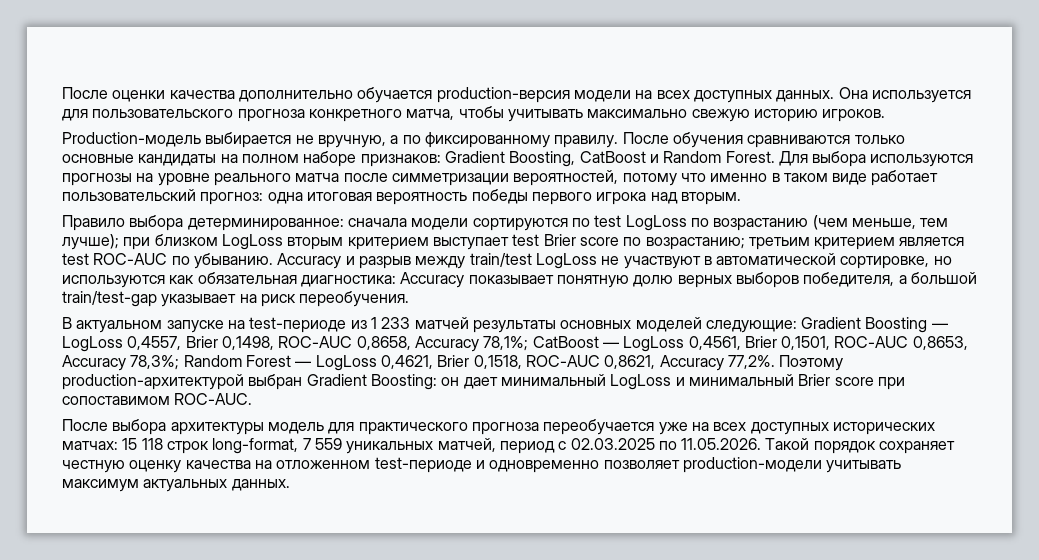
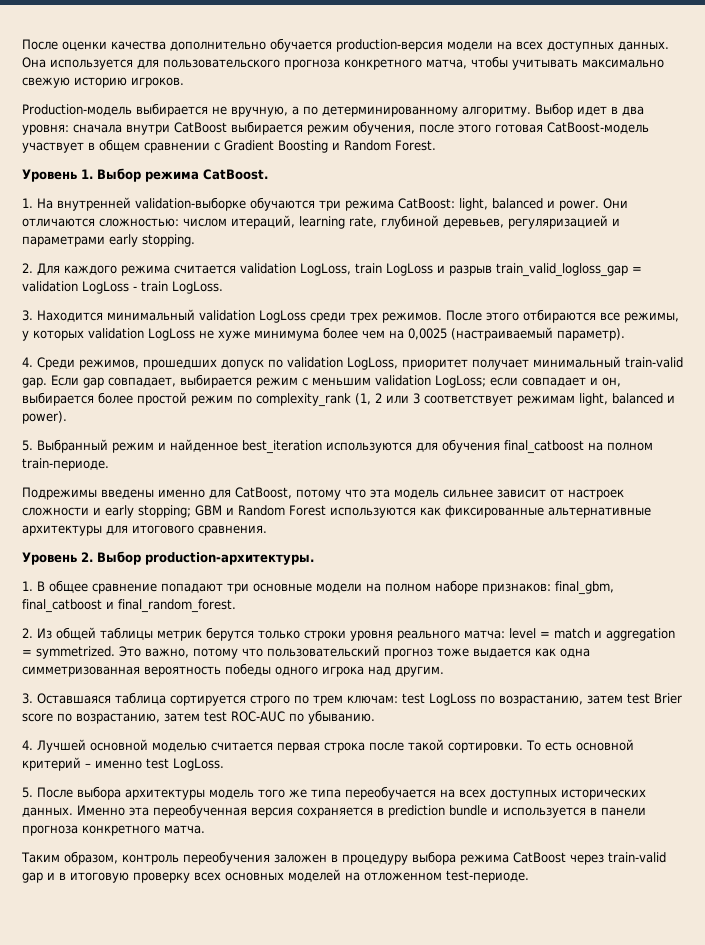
[424,132,905,148] [62,151,974,167] [62,170,939,186] [62,189,372,205] фиксированному правилу. После обучения сравниваются только основные кандидаты на полном наборе признаков: Gradient Boosting, CatBoost и Random Forest. Для выбора используются прогнозы на уровне реального матча после симметризации вероятностей, потому что именно в таком виде работает пользовательский прогноз: одна итоговая -> [322,103,644,117] [22,121,649,135] [22,139,436,153] [22,168,268,182] [22,197,628,211] [22,215,620,229] [22,234,195,247] [22,263,642,277] [22,281,223,294] [22,309,679,323] [22,327,625,341] [22,356,683,370] [22,374,621,388] [22,392,675,407] [22,411,67,424] [22,439,653,454] [22,458,109,471] [22,487,624,500] [22,505,651,518] [22,525,267,536] [22,551,314,565] [22,580,614,595] [22,599,236,613] [22,627,675,641] [22,645,590,659] [22,666,140,677] детерминированному алгоритму. Выбор идет в два уровня: сначала внутри CatBoost выбирается режим обучения, после этого готовая CatBoost-модель участвует в общем сравнении с Gradient Boosting и Random Forest. // Уровень 1. Выбор режима CatBoost. // 1. На внутренней validation-выборке обучаются три режима CatBoost: light, balanced и power. Они отличаются сложностью: числом итераций, learning rate, глубиной деревьев, регуляризацией и параметрами early stopping. // 2. Для каждого режима считается validation LogLoss, train LogLoss и разрыв train_valid_logloss_gap = validation LogLoss - train LogLoss. // 3. Находится минимальный validation LogLoss среди трех режимов. После этого отбираются все режимы, у которых validation LogLoss не хуже минимума более чем на 0,0025 (настраиваемый параметр). // 4. Среди режимов, прошедших допуск по validation LogLoss, приоритет получает минимальный train-valid gap. Если gap совпадает, выбирается режим с меньшим validation LogLoss; если совпадает и он, выбирается более простой режим по complexity_rank (1, 2 или 3 соответствует режимам light, balanced и power). // 5. Выбранный режим и найденное best_iteration используются для обучения final_catboost на полном train-периоде. // Подрежимы введены именно для CatBoost, потому что эта модель сильнее зависит от настроек сложности и early stopping; GBM и Random Forest используются как фиксированные альтернативные архитектуры для итогового сравнения. // Уровень 2. Выбор production-архитектуры. // 1. В общее сравнение попадают три основные модели на полном наборе признаков: final_gbm, final_catboost и final_random_forest. // 2. Из общей таблицы метрик берутся только строки уровня реального матча: level = match и aggregation = symmetrized. Это важно, потому что пользовательский прогноз тоже выдается как одна симметризованная
[531,192,592,205] первого -> [275,666,318,676] одного
[680,192,741,205] [62,215,949,231] [62,234,965,250] [62,253,952,269] [62,272,977,288] [62,291,410,307] [62,317,948,333] [62,336,968,352] [62,355,844,371] [62,374,905,390] [62,393,253,405] [62,419,935,435] [62,438,956,454] [62,457,902,473] [62,479,290,492] вторым. // Правило выбора детерминированное: сначала модели сортируются по test LogLoss по возрастанию (чем меньше, тем лучше); при близком LogLoss вторым критерием выступает test Brier score по возрастанию; третьим критерием является test ROC-AUC по убыванию. Accuracy и разрыв между train/test LogLoss не участвуют в автоматической сортировке, но используются как обязательная диагностика: Accuracy показывает понятную долю верных выборов победителя, а большой train/test-gap указывает на риск переобучения. // В актуальном запуске на test-периоде из 1 233 матчей результаты основных моделей следующие: Gradient Boosting — LogLoss 0,4557, Brier 0,1498, ROC-AUC 0,8658, Accuracy 78,1%; CatBoost — LogLoss 0,4561, Brier 0,1501, ROC-AUC 0,8653, Accuracy 78,3%; Random Forest — LogLoss 0,4621, Brier 0,1518, ROC-AUC 0,8621, Accuracy 77,2%. Поэтому production-архитектурой выбран Gradient Boosting: он дает минимальный LogLoss и минимальный Brier score при сопоставимом ROC-AUC. // После выбора архитектуры модель для практического прогноза переобучается уже на всех доступных исторических матчах: 15 118 строк long-format, 7 559 уникальных матчей, период с 02.03.2025 по 11.05.2026. Такой порядок сохраняет честную оценку качества на отложенном test-периоде и одновременно позволяет production-модели учитывать максимум актуальных данных. -> [395,666,444,677] [22,692,682,706] [22,710,375,724] [22,739,634,753] [22,757,224,771] [22,786,646,800] [22,804,646,818] [22,825,205,836] [21,851,666,865] [22,869,529,883] другим. // 3. Оставшаяся таблица сортируется строго по трем ключам: test LogLoss по возрастанию, затем test Brier score по возрастанию, затем test ROC-AUC по убыванию. // 4. Лучшей основной моделью считается первая строка после такой сортировки. То есть основной критерий – именно test LogLoss. // 5. После выбора архитектуры модель того же типа переобучается на всех доступных исторических данных. Именно эта переобученная версия сохраняется в prediction bundle и используется в панели прогноза конкретного матча. // Таким образом, контроль переобучения заложен в процедуру выбора режима CatBoost через train-valid gap и в итоговую проверку всех основных моделей на отложенном test-периоде.

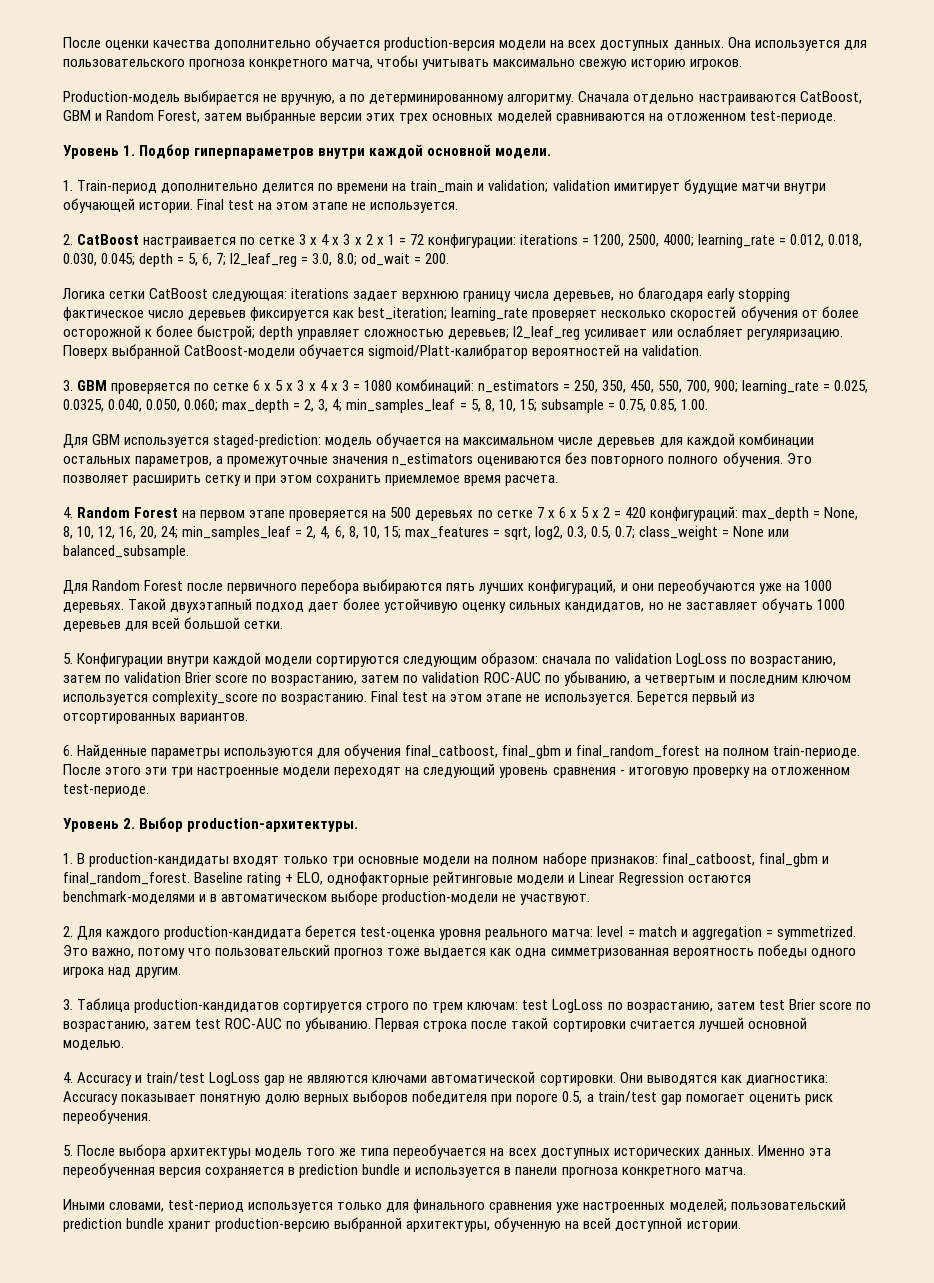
[535,103,644,117] [22,121,649,135] [22,139,436,153] [22,168,268,182] [22,197,628,211] [22,215,620,229] [22,234,195,247] [22,263,642,277] [22,281,223,294] [22,309,679,323] [22,327,625,341] [22,356,683,370] [22,374,621,388] [22,392,675,407] [22,411,67,424] [22,439,653,454] [22,458,109,471] [22,487,624,500] [22,505,651,518] [22,525,267,536] Выбор идет в два уровня: сначала внутри CatBoost выбирается режим обучения, после этого готовая CatBoost-модель участвует в общем сравнении с Gradient Boosting и Random Forest. // Уровень 1. Выбор режима CatBoost. // 1. На внутренней validation-выборке обучаются три режима CatBoost: light, balanced и power. Они отличаются сложностью: числом итераций, learning rate, глубиной деревьев, регуляризацией и параметрами early stopping. // 2. Для каждого режима считается validation LogLoss, train LogLoss и разрыв train_valid_logloss_gap = validation LogLoss - train LogLoss. // 3. Находится минимальный validation LogLoss среди трех режимов. После этого отбираются все режимы, у которых validation LogLoss не хуже минимума более чем на 0,0025 (настраиваемый параметр). // 4. Среди режимов, прошедших допуск по validation LogLoss, приоритет получает минимальный train-valid gap. Если gap совпадает, выбирается режим с меньшим validation LogLoss; если совпадает и он, выбирается более простой режим по complexity_rank (1, 2 или 3 соответствует режимам light, balanced и power). // 5. Выбранный режим и найденное best_iteration используются для обучения final_catboost на полном train-периоде. // Подрежимы введены именно для CatBoost, потому что эта модель сильнее зависит от настроек сложности и early stopping; GBM и Random Forest используются как фиксированные альтернативные архитектуры для итогового сравнения. -> [578,91,862,105] [63,109,836,124] [63,144,552,159] [63,179,826,194] [63,198,459,213] [63,234,863,248] [63,253,449,267] [62,287,790,302] [63,306,859,321] [63,325,843,340] [63,344,703,359] [63,379,869,394] [63,399,708,413] [63,433,814,448] [63,452,812,467] [63,475,559,486] [63,506,859,521] [63,526,790,540] [63,545,189,559] [63,579,832,594] [63,598,845,613] [63,617,284,632] [63,652,836,667] [63,671,851,686] [63,690,755,705] [63,713,249,724] [63,744,860,759] [63,763,850,778] [63,784,149,797] Сначала отдельно настраиваются CatBoost, GBM и Random Forest, затем выбранные версии этих трех основных моделей сравниваются на отложенном test-периоде. // Уровень 1. Подбор гиперпараметров внутри каждой основной модели. // 1. Train-период дополнительно делится по времени на train_main и validation; validation имитирует будущие матчи внутри обучающей истории. Final test на этом этапе не используется. // 2. CatBoost настраивается по сетке 3 x 4 x 3 x 2 x 1 = 72 конфигурации: iterations = 1200, 2500, 4000; learning_rate = 0.012, 0.018, 0.030, 0.045; depth = 5, 6, 7; l2_leaf_reg = 3.0, 8.0; od_wait = 200. // Логика сетки CatBoost следующая: iterations задает верхнюю границу числа деревьев, но благодаря early stopping фактическое число деревьев фиксируется как best_iteration; learning_rate проверяет несколько скоростей обучения от более осторожной к более быстрой; depth управляет сложностью деревьев; l2_leaf_reg усиливает или ослабляет регуляризацию. Поверх выбранной CatBoost-модели обучается sigmoid/Platt-калибратор вероятностей на validation. // 3. GBM проверяется по сетке 6 x 5 x 3 x 4 x 3 = 1080 комбинаций: n_estimators = 250, 350, 450, 550, 700, 900; learning_rate = 0.025, 0.0325, 0.040, 0.050, 0.060; max_depth = 2, 3, 4; min_samples_leaf = 5, 8, 10, 15; subsample = 0.75, 0.85, 1.00. // Для GBM используется staged-prediction: модель обучается на максимальном числе деревьев для каждой комбинации остальных параметров, а промежуточные значения n_estimators оцениваются без повторного полного обучения. Это позволяет расширить сетку и при этом сохранить приемлемое время расчета. // 4. Random Forest на первом этапе проверяется на 500 деревьях по сетке 7 x 6 x 5 x 2 = 420 конфигураций: max_depth = None, 8, 10, 12, 16, 20, 24; min_samples_leaf = 2, 4, 6, 8, 10, 15; max_features = sqrt, log2, 0.3, 0.5, 0.7; class_weight = None или balanced_subsample. // Для Random Forest после первичного перебора выбираются пять лучших конфигураций, и они переобучаются уже на 1000 деревьях. Такой двухэтапный подход дает более устойчивую оценку сильных кандидатов, но не заставляет обучать 1000 деревьев для всей большой сетки. // 5. Конфигурации внутри каждой модели сортируются следующим образом: сначала по validation LogLoss по возрастанию, затем по validation Brier score по возрастанию, затем по validation ROC-AUC по убыванию, а четвертым и последним ключом используется complexity_score по возрастанию. Final test на этом этапе не используется. Берется первый из отсортированных вариантов. // 6. Найденные параметры используются для обучения final_catboost, final_gbm и final_random_forest на полном train-периоде. После этого эти три настроенные модели переходят на следующий уровень сравнения - итоговую проверку на отложенном test-периоде.
[49,580,223,594] общее сравнение попадают -> [89,853,329,867] production-кандидаты входят только
[555,581,614,595] [22,599,102,613] final_gbm, final_catboost -> [661,853,818,867] final_catboost, final_gbm
[22,627,346,641] // 2. Из общей таблицы метрик берутся только строки -> [194,871,751,886] [63,890,591,905] [63,925,436,940] Baseline rating + ELO, однофакторные рейтинговые модели и Linear Regression остаются benchmark-моделями и в автоматическом выборе production-модели не участвуют. // 2. Для каждого production-кандидата берется test-оценка
[37,692,166,705] Оставшаяся таблица -> [77,998,280,1013] Таблица production-кандидатов
[22,739,634,753] [22,757,224,771] // 4. Лучшей основной моделью считается первая строка после такой сортировки. То есть основной критерий – именно test LogLoss. -> [375,1017,807,1032] [63,1040,124,1050] [63,1071,828,1086] [63,1090,833,1105] [63,1109,151,1124] Первая строка после такой сортировки считается лучшей основной моделью. // 4. Accuracy и train/test LogLoss gap не являются ключами автоматической сортировки. Они выводятся как диагностика: Accuracy показывает понятную долю верных выборов победителя при пороге 0.5, а train/test gap помогает оценить риск переобучения.
[21,851,666,865] [22,869,529,883] Таким образом, контроль переобучения заложен в процедуру выбора режима CatBoost через train-valid gap и в итоговую проверку всех основных моделей на отложенном test-периоде. -> [63,1198,846,1213] [63,1217,741,1232] Иными словами, test-период используется только для финального сравнения уже настроенных моделей; пользовательский prediction bundle хранит production-версию выбранной архитектуры, обученную на всей доступной истории.

